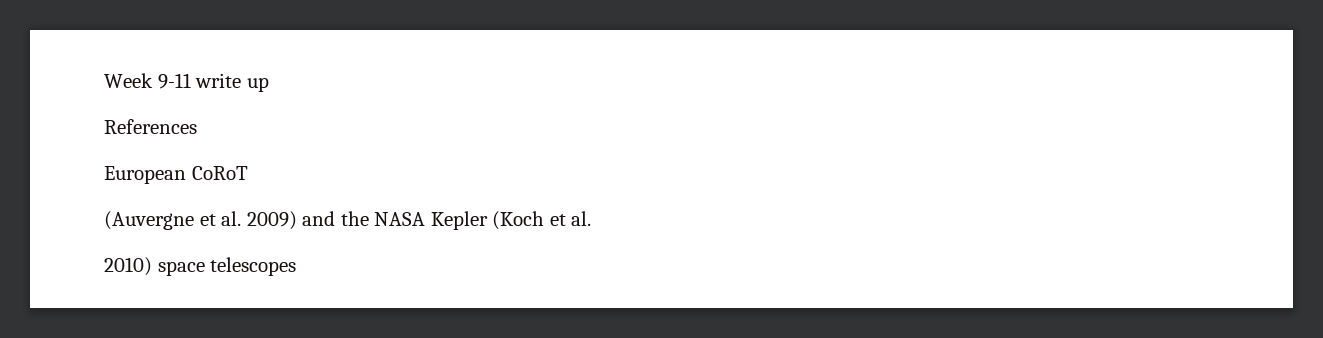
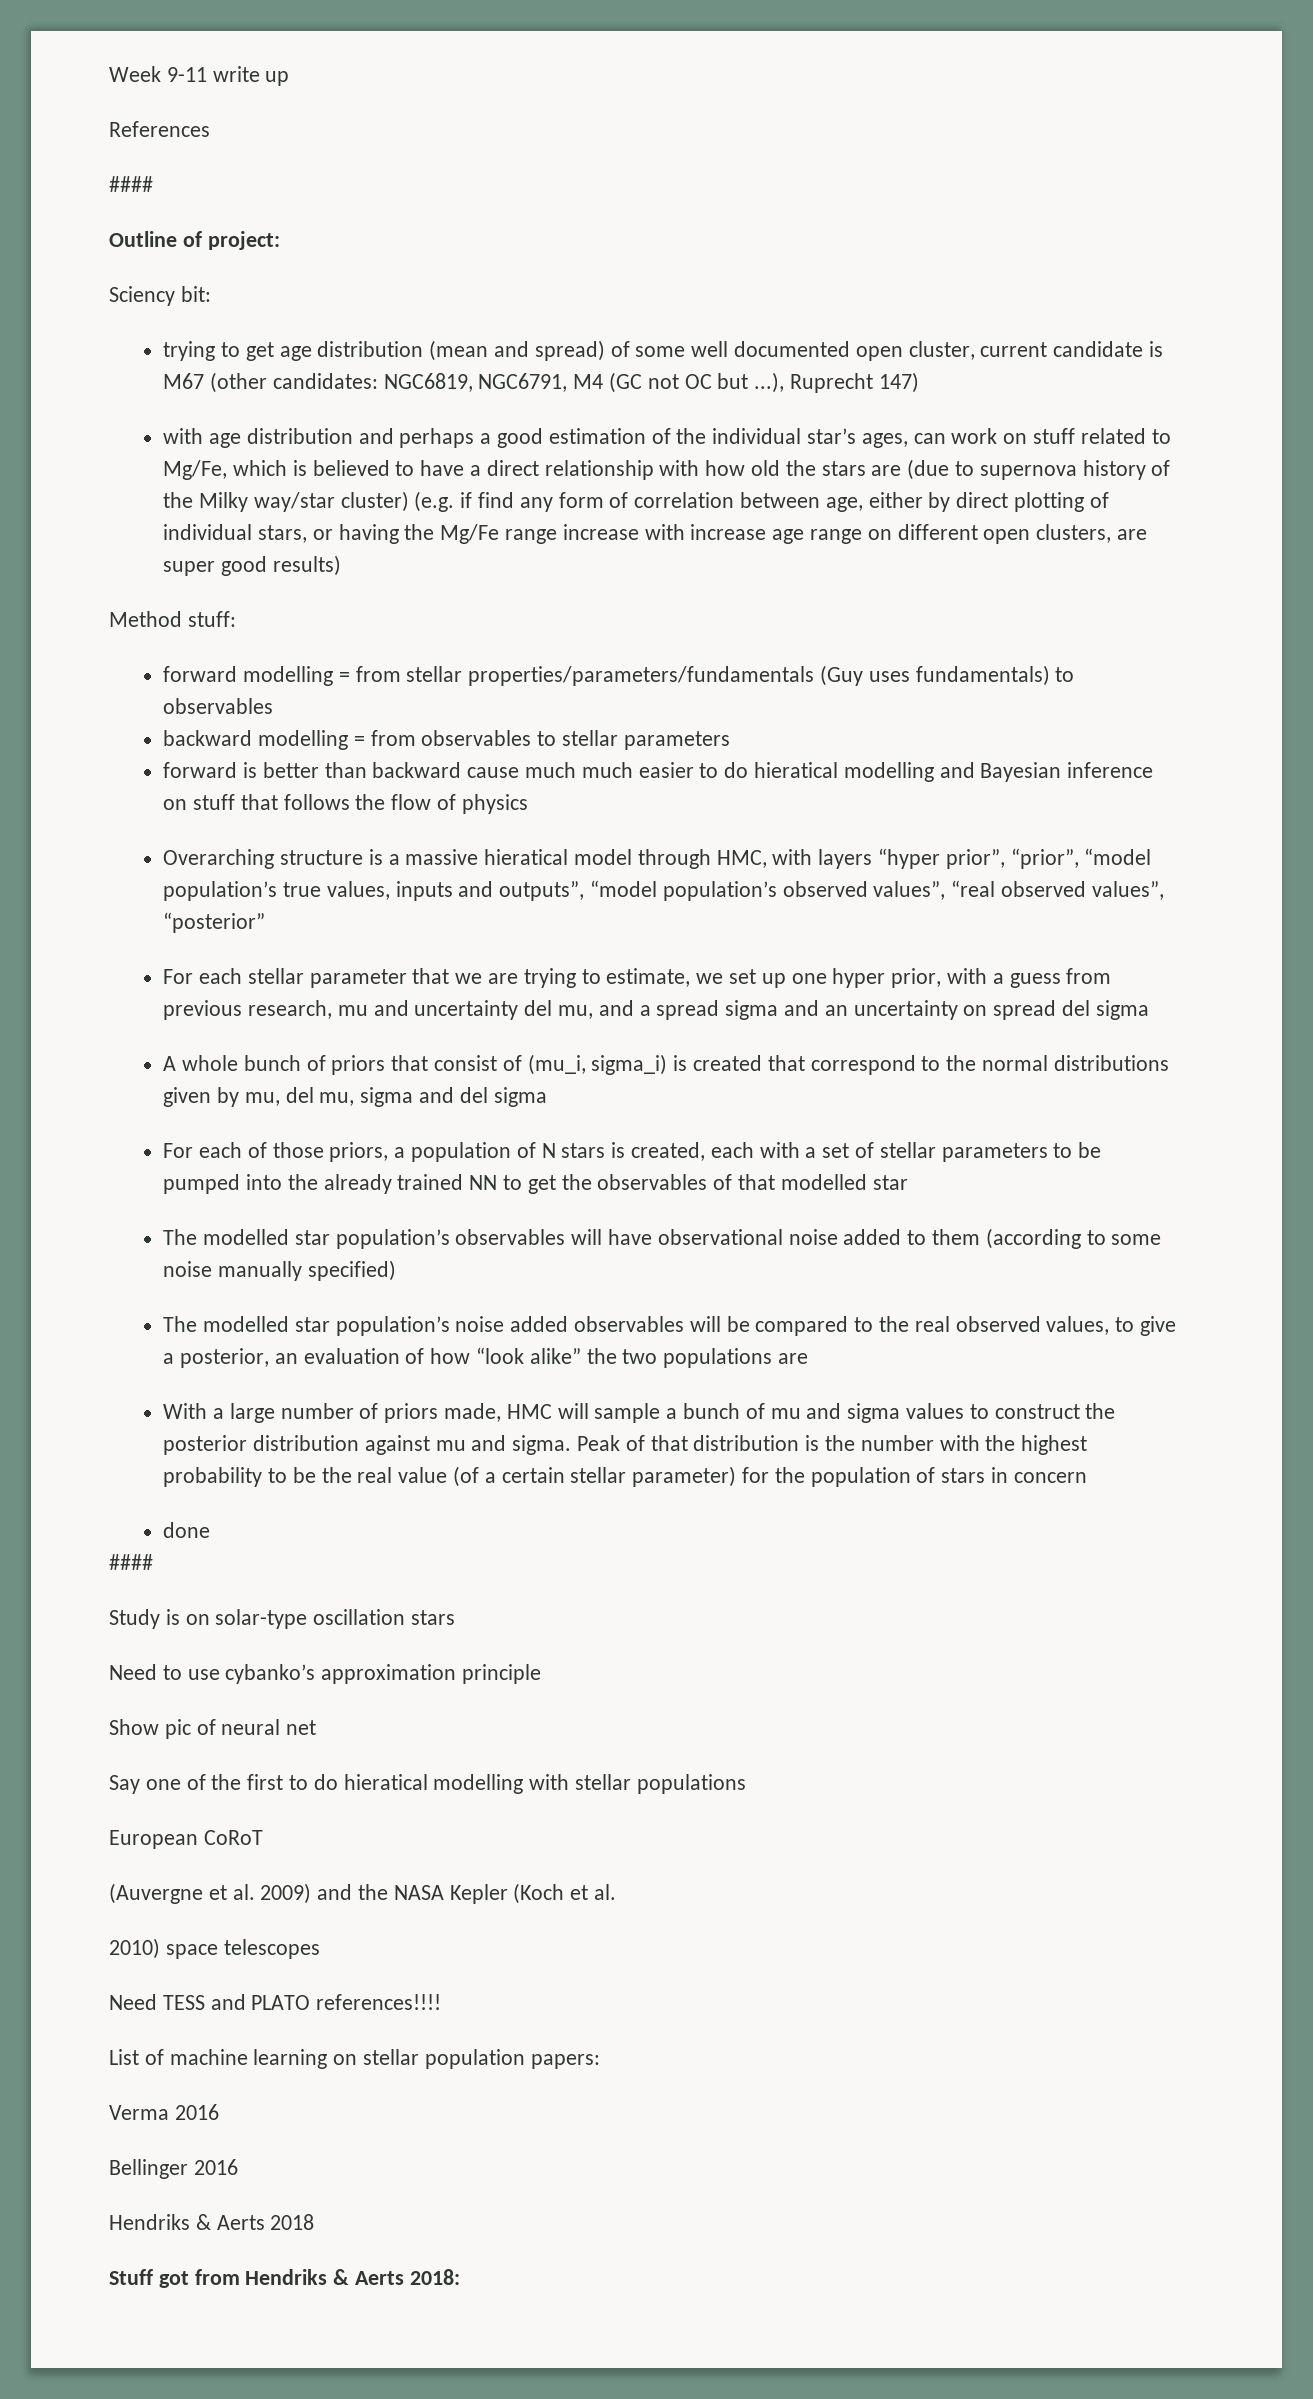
(197, 126) none -> [109,176,153,192] [109,231,280,250] [109,286,211,306] [163,340,1164,361] [163,372,919,393] [163,428,1171,448] [163,459,1171,480] [163,491,1109,512] [163,524,1148,544] [163,555,341,576] [109,611,236,627] [163,665,1075,686] [163,698,274,714] [163,730,730,750] [163,762,1154,782] [163,794,528,814] [163,848,1152,869] [163,880,1164,901] [163,912,266,933] [163,968,1112,988] [163,1000,1149,1020] [163,1054,1169,1075] [163,1087,547,1107] [163,1142,1102,1162] [163,1174,908,1194] [163,1228,1162,1249] [163,1260,396,1281] [163,1316,1177,1336] [163,1347,808,1368] [163,1403,1116,1423] [163,1435,1088,1455] [163,1466,1087,1487] [163,1522,211,1538] [109,1554,153,1570] [109,1609,456,1629] [109,1664,542,1684] [109,1719,317,1739] [109,1774,746,1794] // #### // Outline of project: // Sciency bit: // trying to get age distribution (mean and spread) of some well documented open cluster, current candidate is M67 (other candidates: NGC6819, NGC6791, M4 (GC not OC but ...), Ruprecht 147) // with age distribution and perhaps a good estimation of the individual star’s ages, can work on stuff related to Mg/Fe, which is believed to have a direct relationship with how old the stars are (due to supernova history of the Milky way/star cluster) (e.g. if find any form of correlation between age, either by direct plotting of individual stars, or having the Mg/Fe range increase with increase age range on different open clusters, are super good results) // Method stuff: // forward modelling = from stellar properties/parameters/fundamentals (Guy uses fundamentals) to observables // backward modelling = from observables to stellar parameters // forward is better than backward cause much much easier to do hieratical modelling and Bayesian inference on stuff that follows the flow of physics // Overarching structure is a massive hieratical model through HMC, with layers “hyper prior”, “prior”, “model population’s true values, inputs and outputs”, “model population’s observed values”, “real observed values”, “posterior” // For each stellar parameter that we are trying to estimate, we set up one hyper prior, with a guess from previous research, mu and uncertainty del mu, and a spread sigma and an uncertainty on spread del sigma // A whole bunch of priors that consist of (mu_i, sigma_i) is created that correspond to the normal distributions given by mu, del mu, sigma and del sigma // For each of those priors, a population of N stars is created, each with a set of stellar parameters to be pumped into the already trained NN to get the observables of that modelled star // The modelled star population’s observables will have observational noise added to them (according to some noise manually specified) // The modelled star population’s noise added observables will be compared to the real observed values, to give a posterior, an evaluation of how “look alike” the two populations are // With a large number of priors made, HMC will sample a bunch of mu and sigma values to construct the posterior distribution against mu and sigma. Peak of that distribution is the number with the highest probability to be the real value (of a certain stellar parameter) for the population of stars in concern // done // #### // Study is on solar-type oscillation stars // Need to use cybanko’s approximation principle // Show pic of neural net // Say one of the first to do hieratical modelling with stellar populations
(297, 266) none -> [109,1994,442,2010] [109,2049,600,2069] [109,2104,219,2120] [109,2159,238,2179] [109,2214,315,2230] [109,2269,460,2288] // Need TESS and PLATO references!!!! // List of machine learning on stellar population papers: // Verma 2016 // Bellinger 2016 // Hendriks & Aerts 2018 // Stuff got from Hendriks & Aerts 2018:

